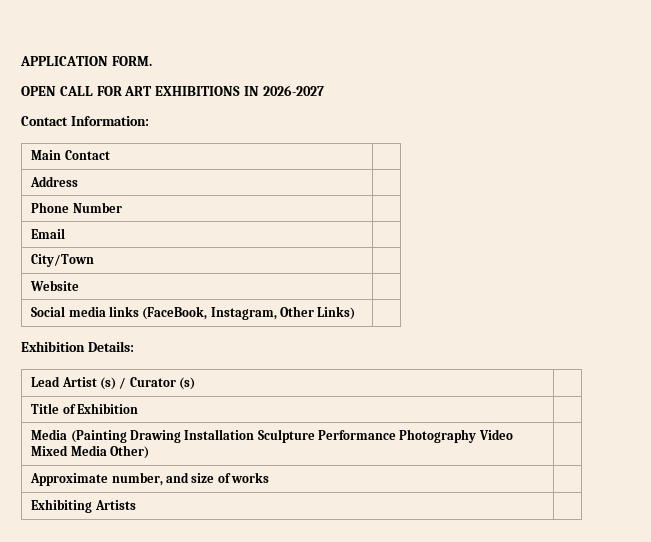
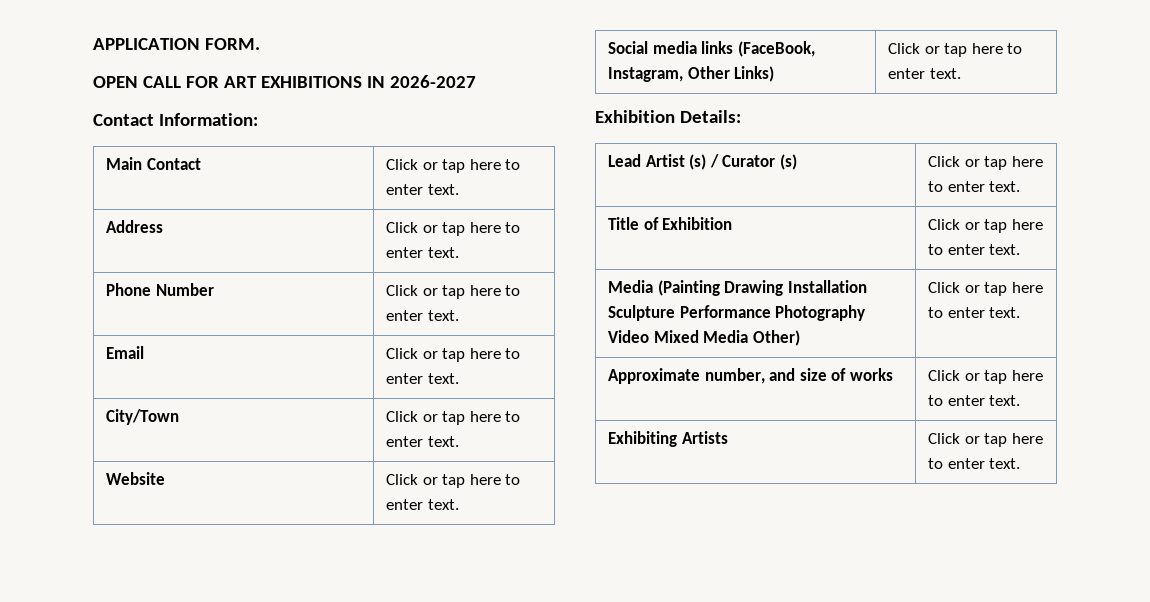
[30,176,79,187] [31,202,122,213] [31,228,66,239] [31,254,95,267] [30,280,80,291] // Address | // Phone Number | // Email | // City/Town | // Website | -> [386,159,521,173] [386,184,459,195] [106,220,164,233] [386,222,521,236] [386,247,459,258] [106,283,214,296] [386,285,521,299] [386,310,459,321] [106,346,145,359] [386,348,521,362] [386,373,459,384] [106,409,180,425] [386,411,521,425] [386,436,459,447] [106,472,166,485] [386,474,521,488] [386,499,459,510] Click or tap here to enter text. // Address | Click or tap here to enter text. // Phone Number | Click or tap here to enter text. // Email | Click or tap here to enter text. // City/Town | Click or tap here to enter text. // Website | Click or tap here to enter text.
(356, 313) none -> [888,43,1023,57] [888,68,961,79] Click or tap here to enter text.
[31,403,138,414] // Title of Exhibition | -> [928,156,1043,170] [928,181,1021,192] [608,217,733,230] [928,219,1043,233] [928,244,1021,255] Click or tap here to enter text. // Title of Exhibition | Click or tap here to enter text.
(149, 452) none -> [928,282,1043,296] [928,307,1021,318] Click or tap here to enter text.
[31,499,136,513] // Exhibiting Artists | -> [928,370,1043,384] [928,395,1021,406] [608,431,728,447] [928,433,1043,447] [928,458,1021,469] Click or tap here to enter text. // Exhibiting Artists | Click or tap here to enter text.

